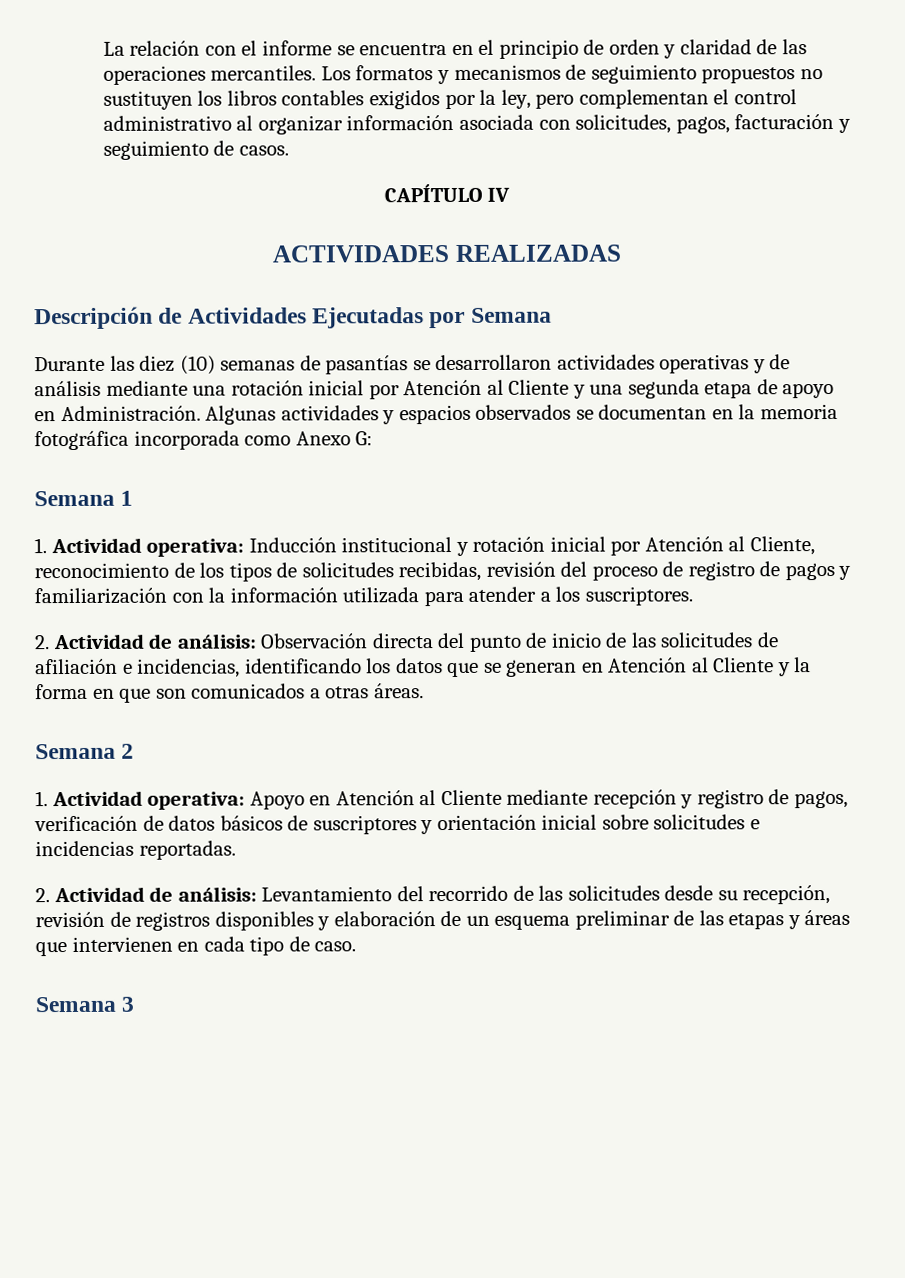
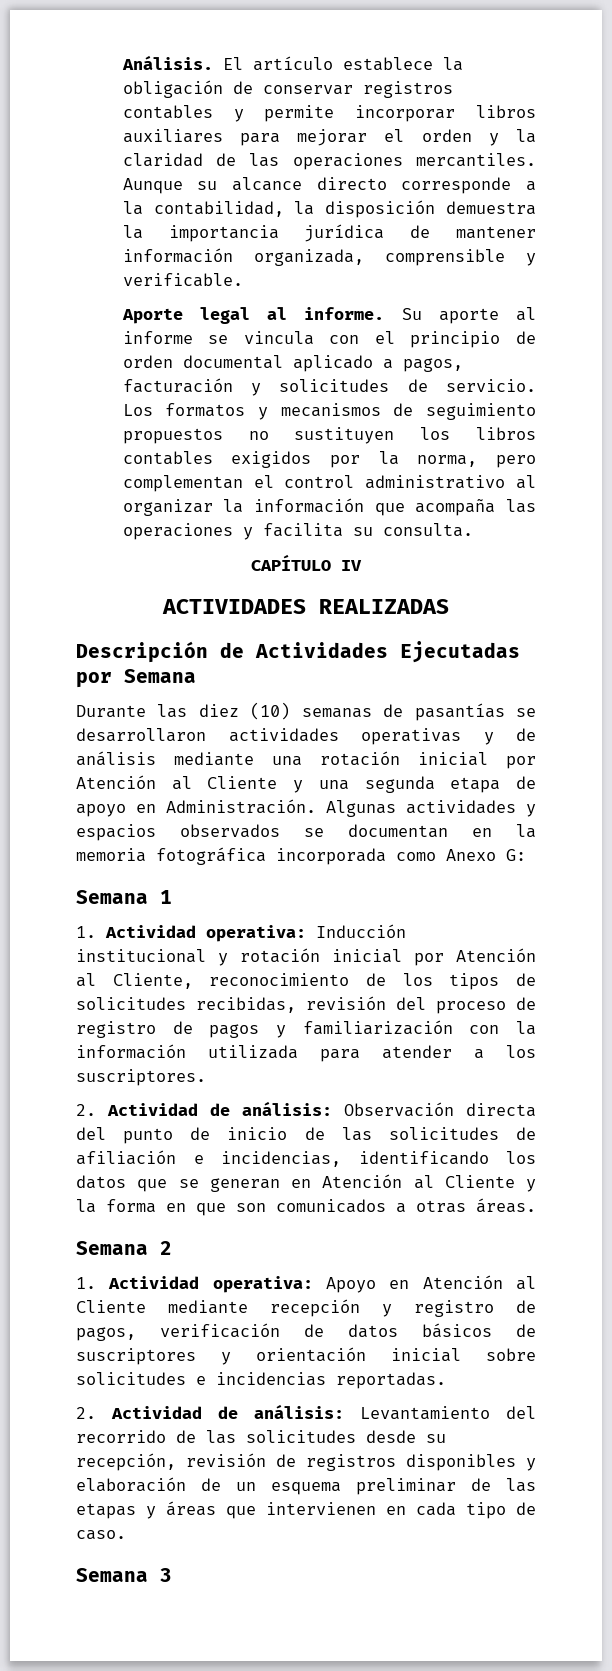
[102,39,605,59] La relación con el informe se encuentra en el principio de -> [121,55,463,71] [122,80,453,98] [122,105,536,122] [122,129,405,146] Análisis. El artículo establece la obligación de conservar registros contables y permite incorporar libros auxiliares para mejorar el
(677, 51) none -> [516,129,536,143] la
(317, 73) none -> [122,177,536,194] [122,200,536,218] [122,224,536,242] [122,248,536,266] [122,273,243,287] [121,307,536,324] [122,331,536,348] [122,355,463,372] [122,378,536,396] Aunque su alcance directo corresponde a la contabilidad, la disposición demuestra la importancia jurídica de mantener información organizada, comprensible y verificable. // Aporte legal al informe. Su aporte al informe se vincula con el principio de orden documental aplicado a pagos, facturación y solicitudes de servicio.
[500,89,531,109] ley, -> [417,455,478,467] norma,
[346,113,851,134] [102,140,289,160] información asociada con solicitudes, pagos, facturación y seguimiento de casos. -> [223,498,536,516] [122,523,473,540] la información que acompaña las operaciones y facilita su consulta.

